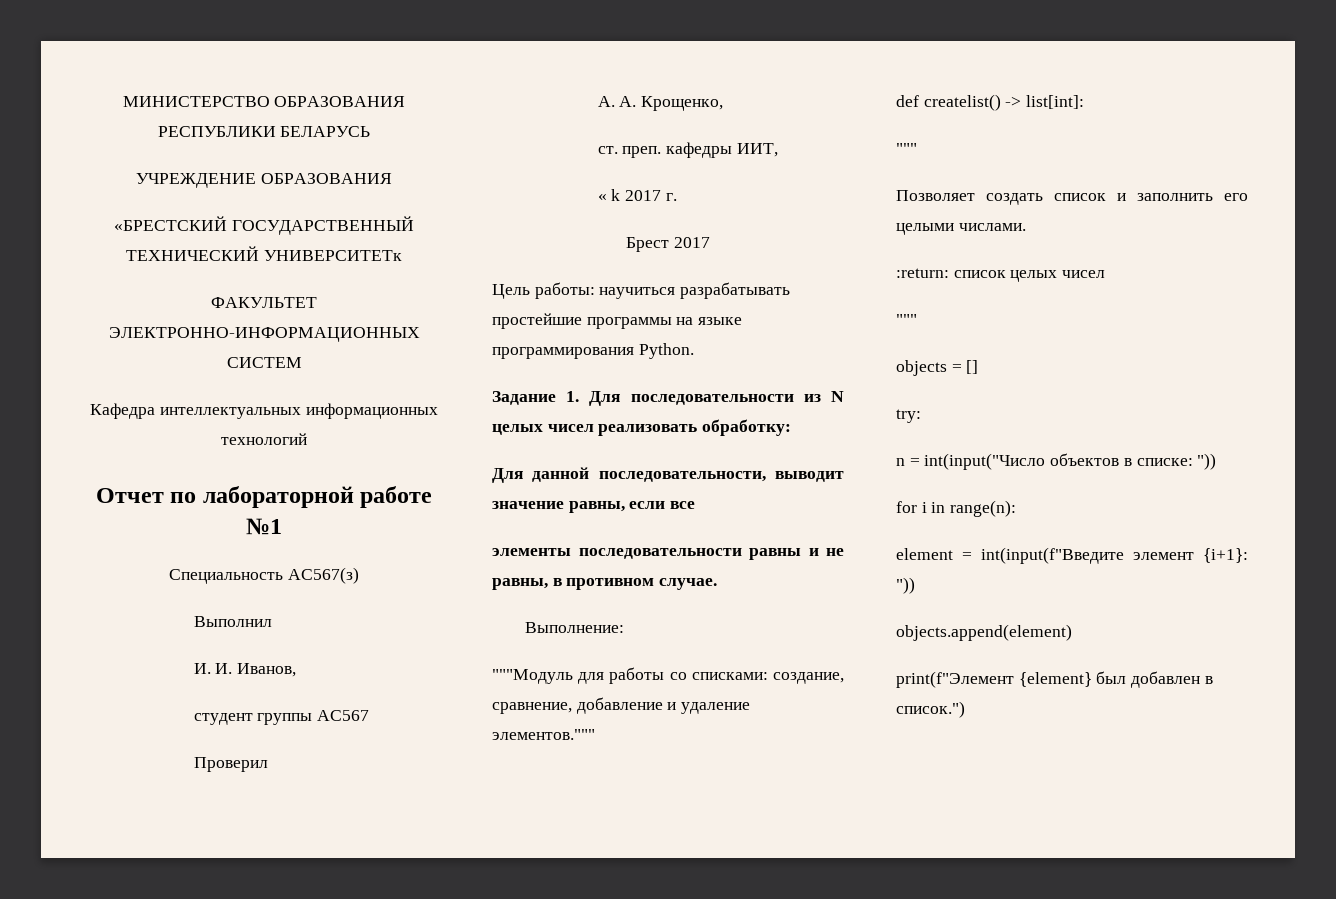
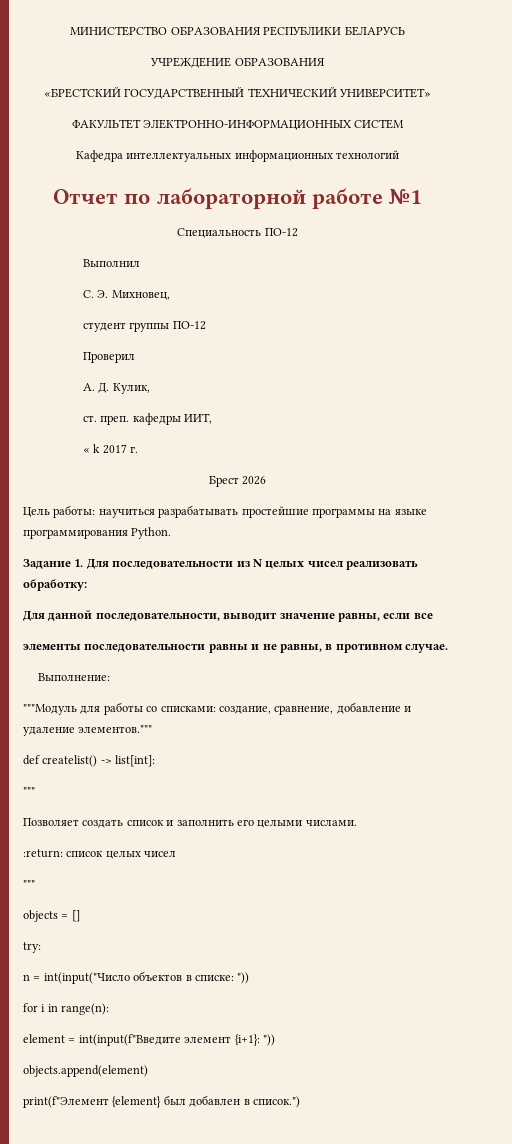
[263,250,402,261] УНИВЕРСИТЕТк -> [339,88,432,98] УНИВЕРСИТЕТ»
[287,567,359,584] АС567(з) -> [264,228,298,237] ПО-12
[193,663,297,677] И. И. Иванов, -> [82,290,170,300] С. Э. Михновец,
[317,710,370,721] АС567 -> [172,321,206,330] ПО-12
[619,96,724,111] А. Крощенко, -> [98,382,150,394] Д. Кулик,
[673,237,710,248] 2017 -> [242,476,267,485] 2026

